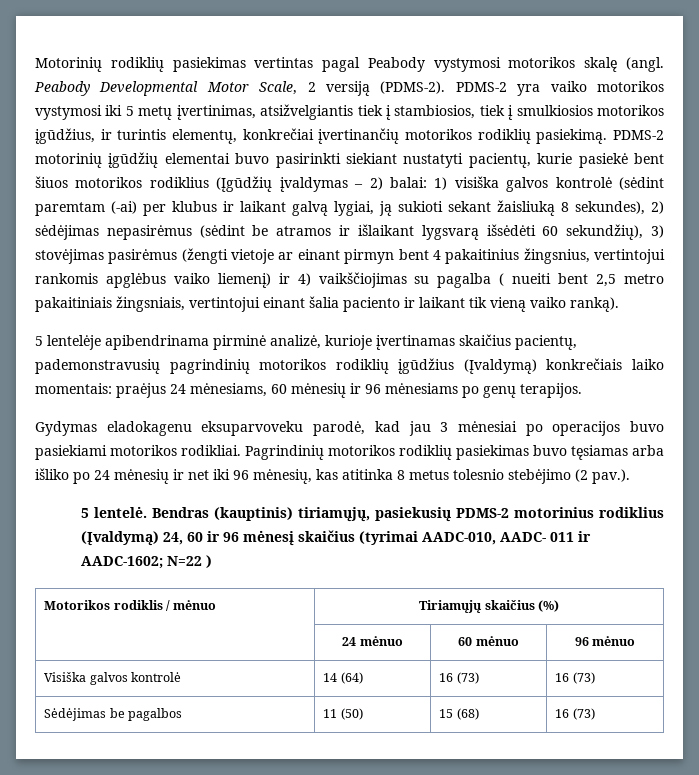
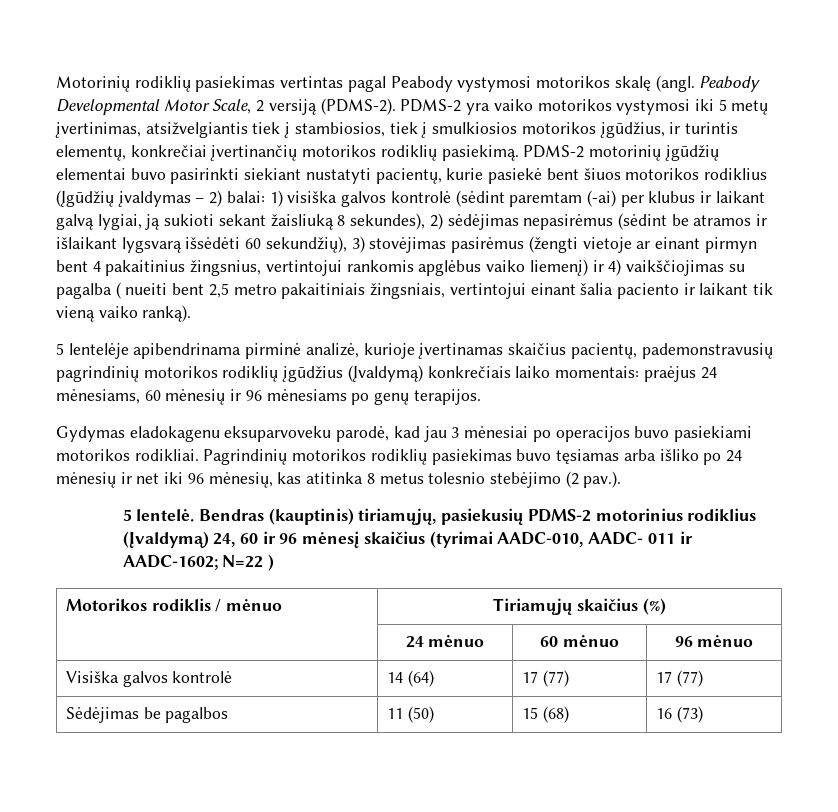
[439,672,479,684] [555,672,595,684] 16 (73) | 16 (73) -> [521,670,569,687] [655,670,703,687] 17 (77) | 17 (77)

